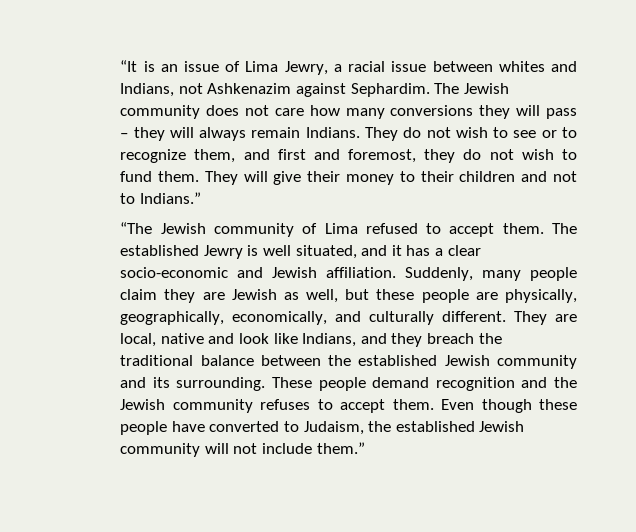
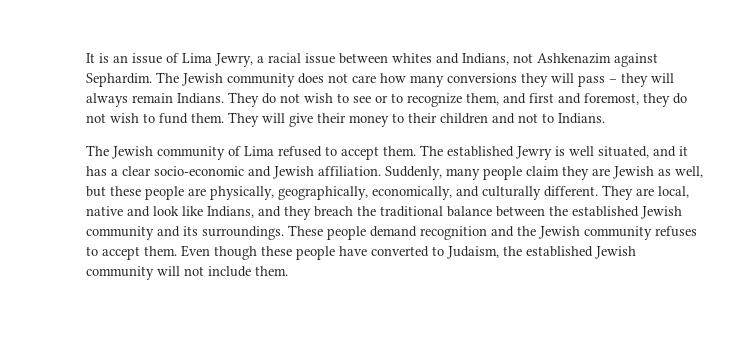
[120,60,138,72] “It -> [86,53,96,63] It
[139,192,201,204] [120,222,153,234] Indians.” // “The -> [558,113,606,124] [86,145,110,156] Indians. // The
[176,377,266,391] surrounding. -> [202,226,285,240] surroundings.
[316,442,365,454] them.” -> [255,266,289,276] them.

